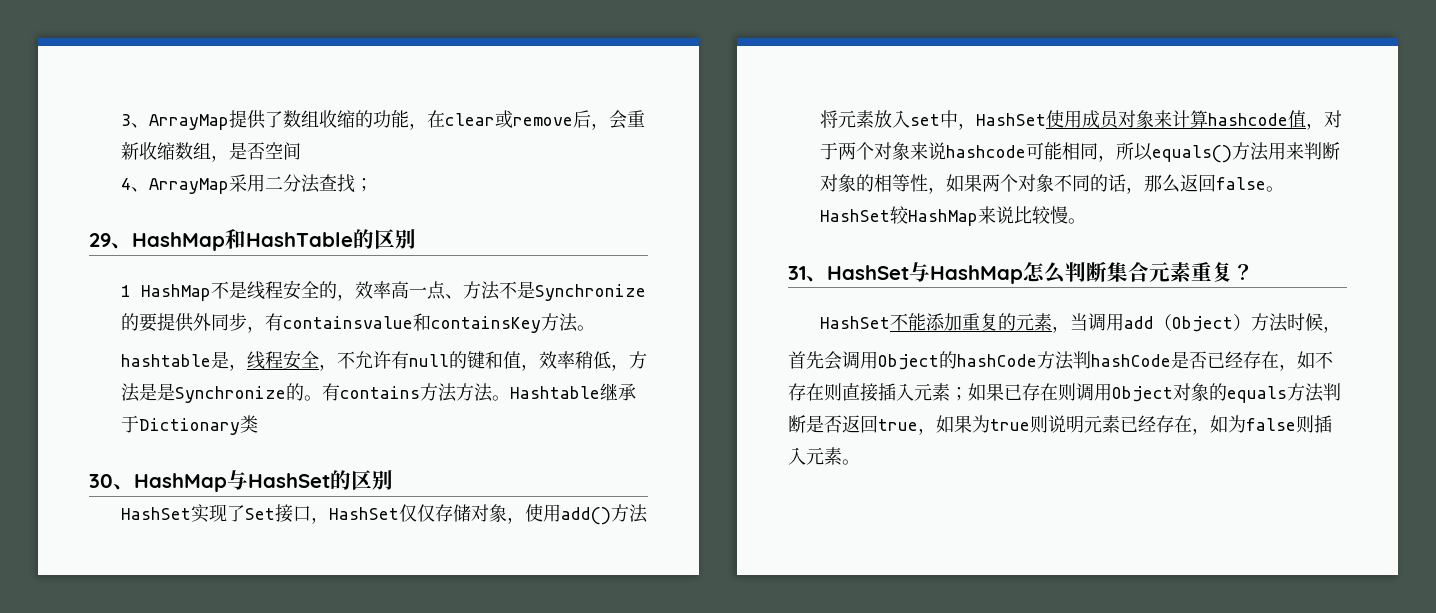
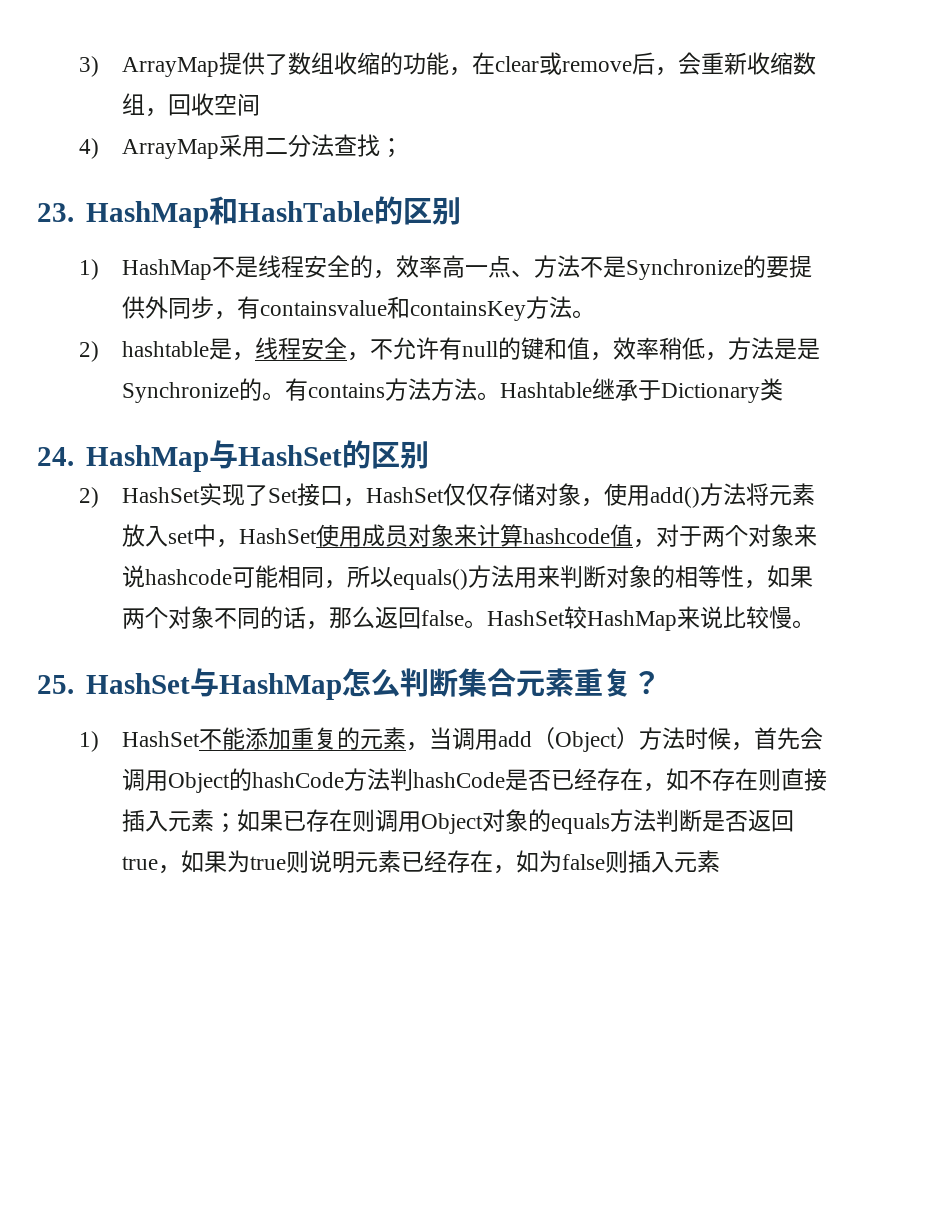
[120,114,149,128] 3、 -> [79,56,100,77] 3)
[228,142,265,160] 是否 -> [167,93,214,116] 回收
[120,178,149,192] 4、 -> [79,138,100,159] 4)
[89,233,132,249] 29、 -> [37,203,74,222] 23.
[120,285,131,297] 1 -> [79,259,100,280] 1)
(595, 328) none -> [79,341,100,362] 2)
[89,474,134,490] 30、 -> [37,447,74,466] 24.
(393, 480) none -> [79,487,100,508] 2)
[788,266,827,282] 31、 -> [37,675,74,694] 25.
(1254, 272) none -> [79,731,100,752] 1)
(1341, 329) // -> (754, 746) none
[842,459,860,465] 。 -> (720, 861) none

